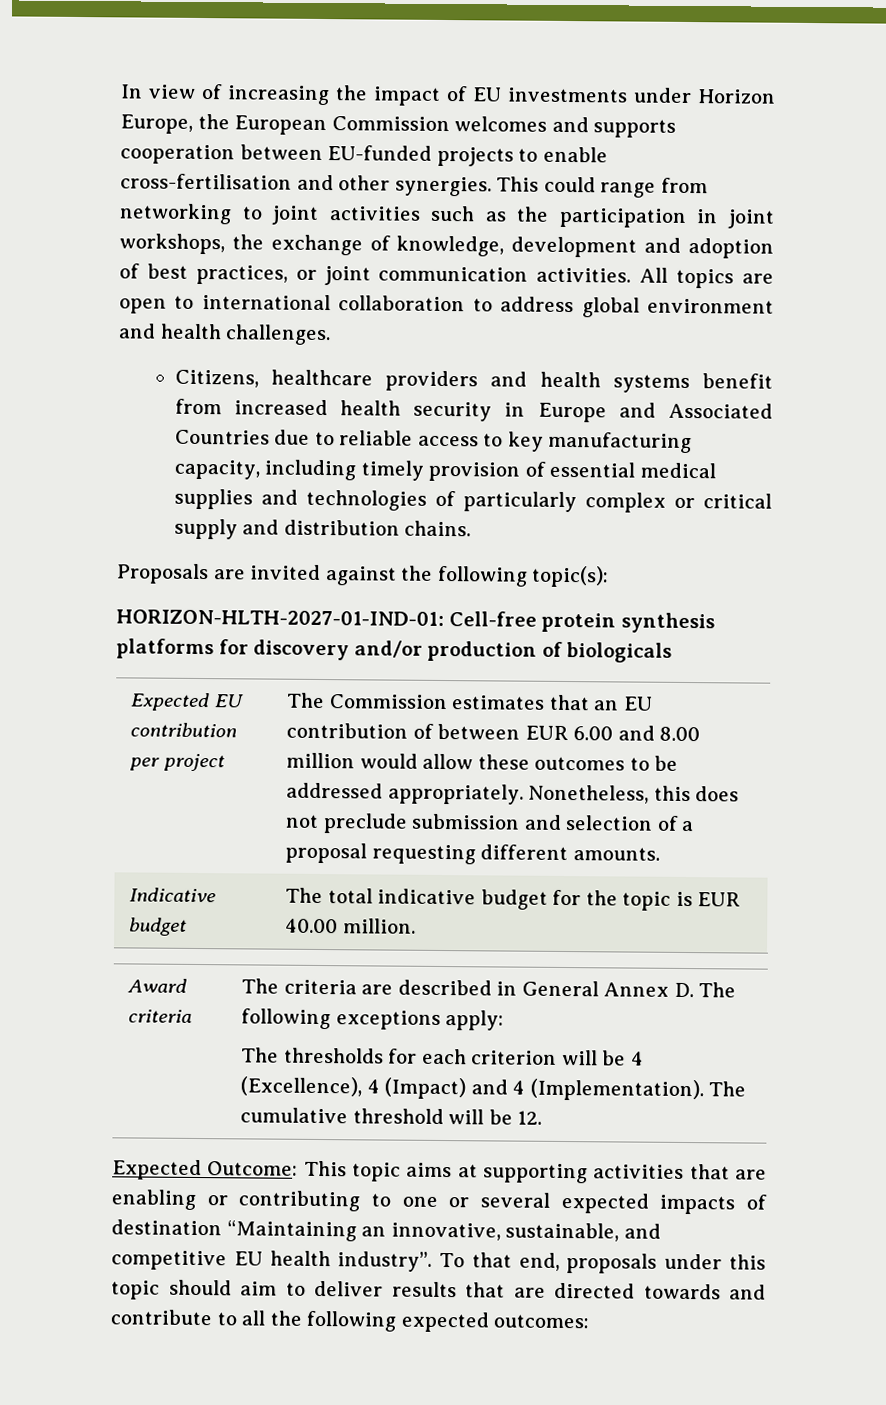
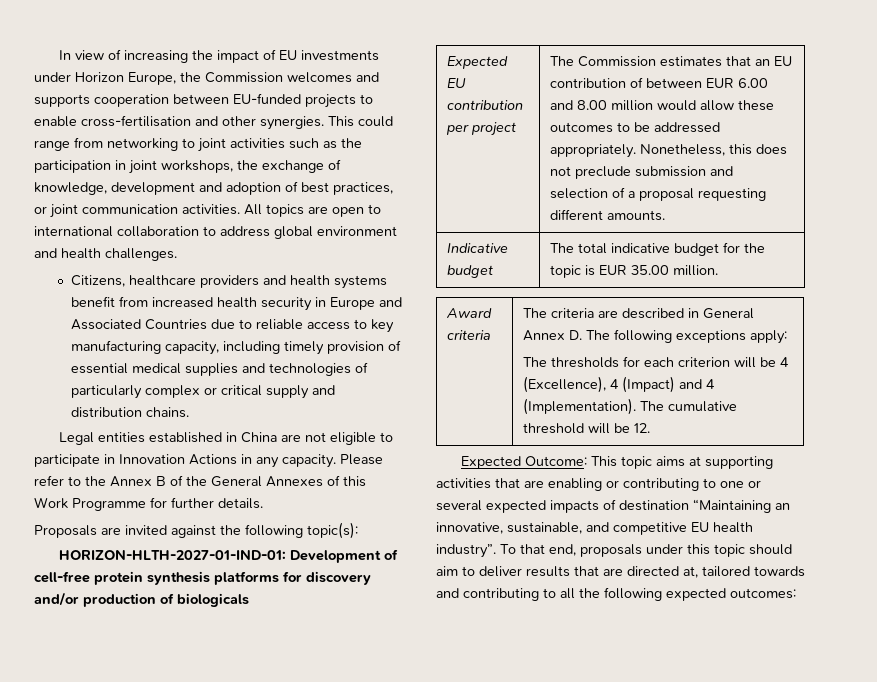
[234,115,328,136] European -> (201, 77) none
(472, 528) none -> [58,432,393,445] [34,454,383,468] [34,475,366,487] [34,497,263,511] // Legal entities established in China are not eligible to participate in Innovation Actions in any capacity. Please refer to the Annex B of the General Annexes of this Work Programme for further details.
[448,611,537,627] Cell-free -> [289,549,398,563] [34,571,90,583] Development of cell-free
[285,918,339,934] 40.00 -> [630,265,669,275] 35.00
(635, 1290) none -> [683,566,750,578] at, tailored
[110,1309,213,1326] contribute -> [463,588,539,601] contributing

